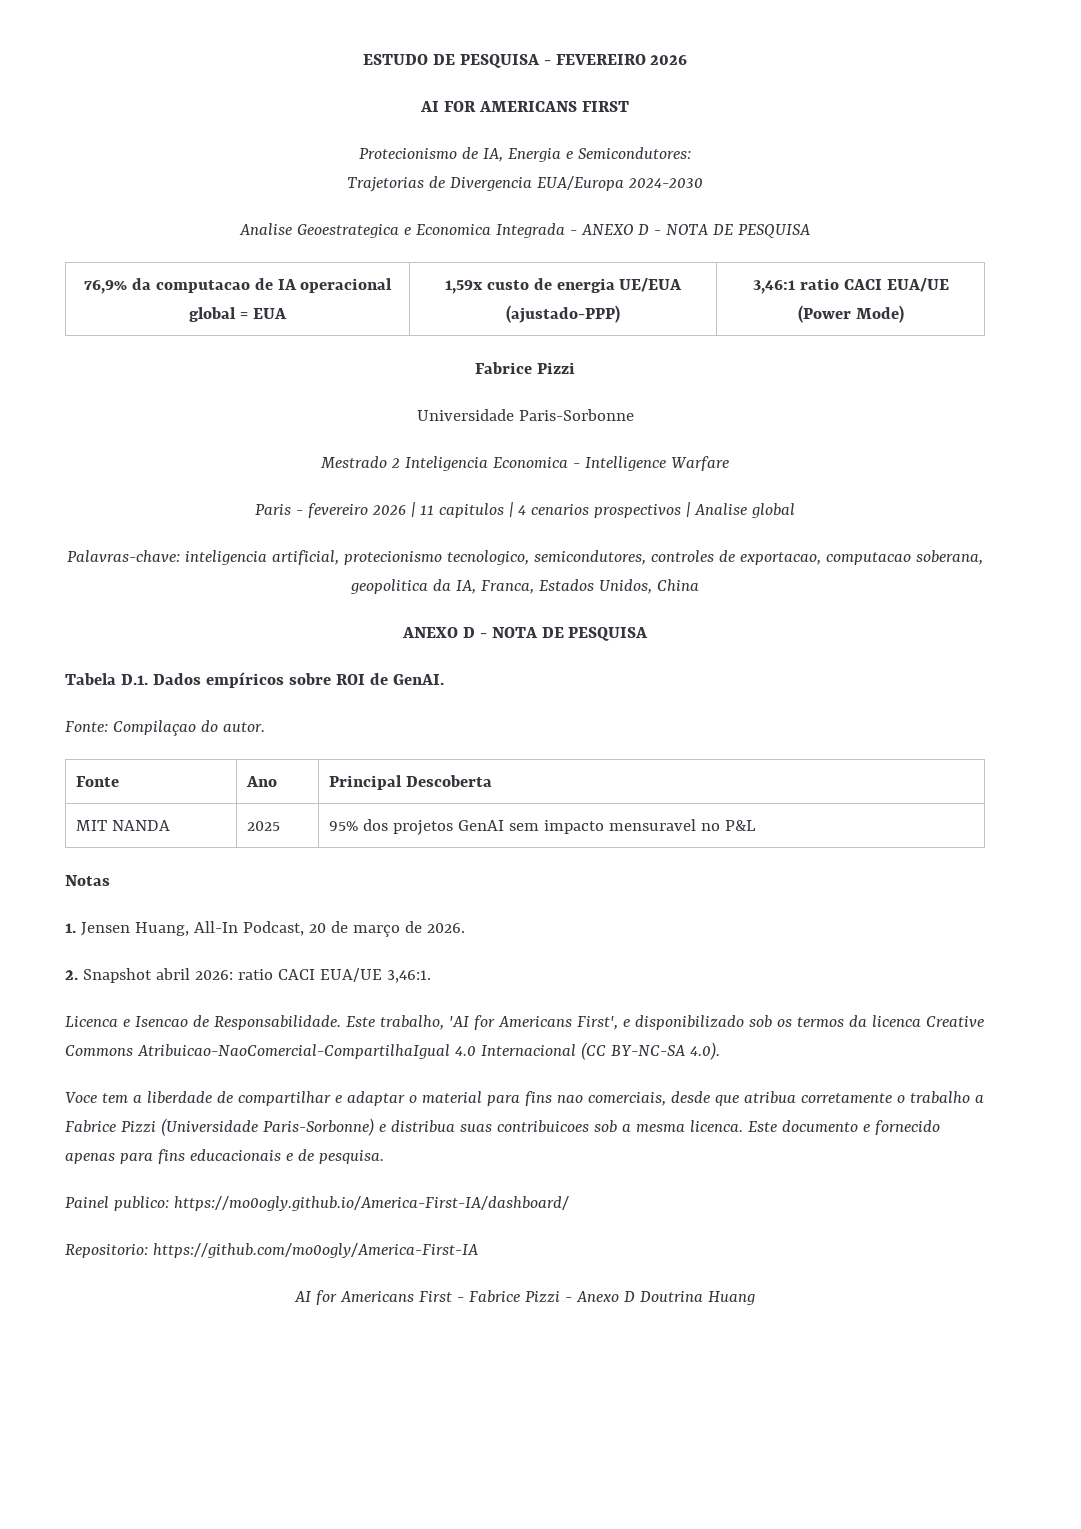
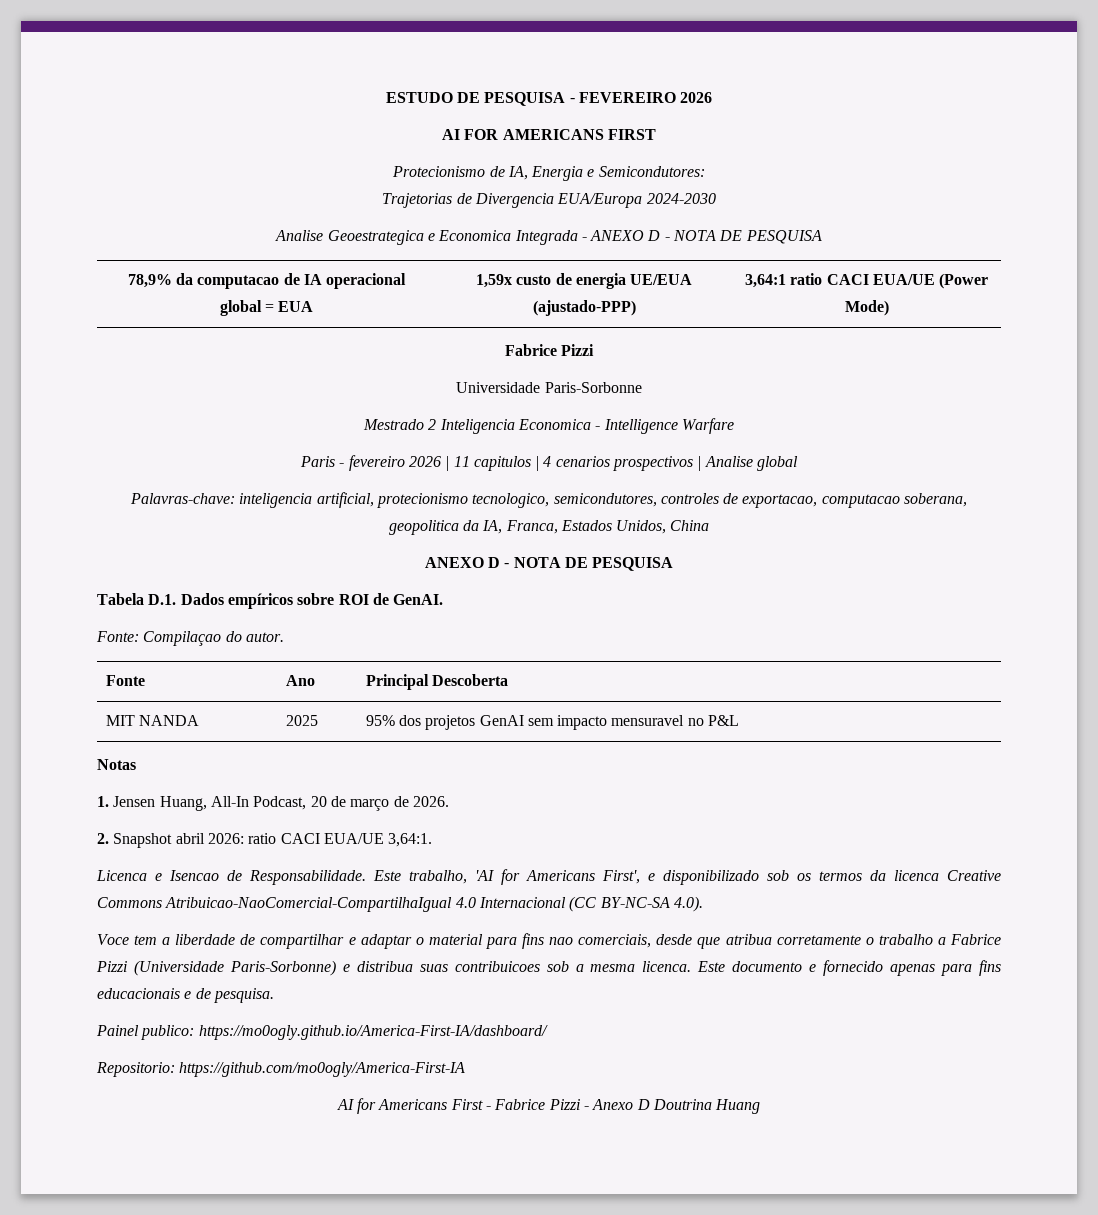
[83,280,127,294] 76,9% -> [127,274,172,288] 78,9%
[752,280,795,294] 3,46:1 -> [744,274,786,288] 3,64:1
[386,970,431,983] 3,46:1. -> [388,833,433,847] 3,64:1.

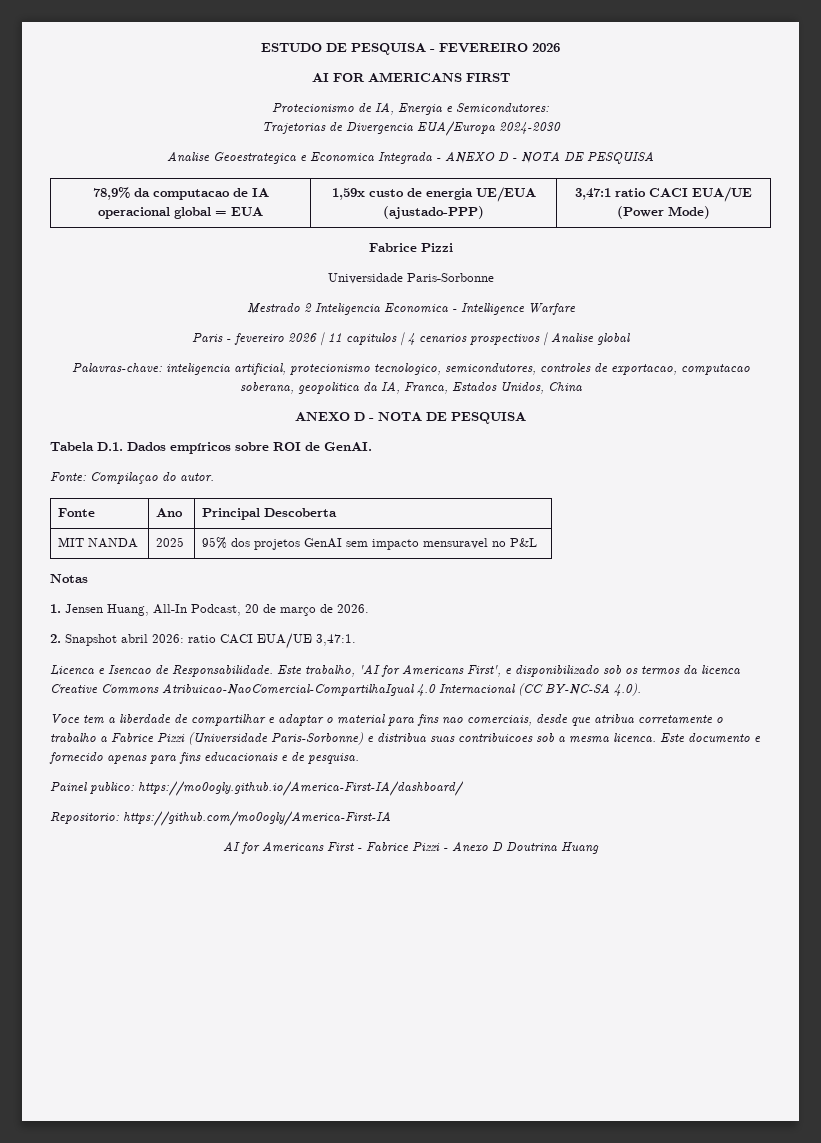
[744,274,786,288] 3,64:1 -> [575,188,611,200] 3,47:1
[388,833,433,847] 3,64:1. -> [316,634,356,646] 3,47:1.

